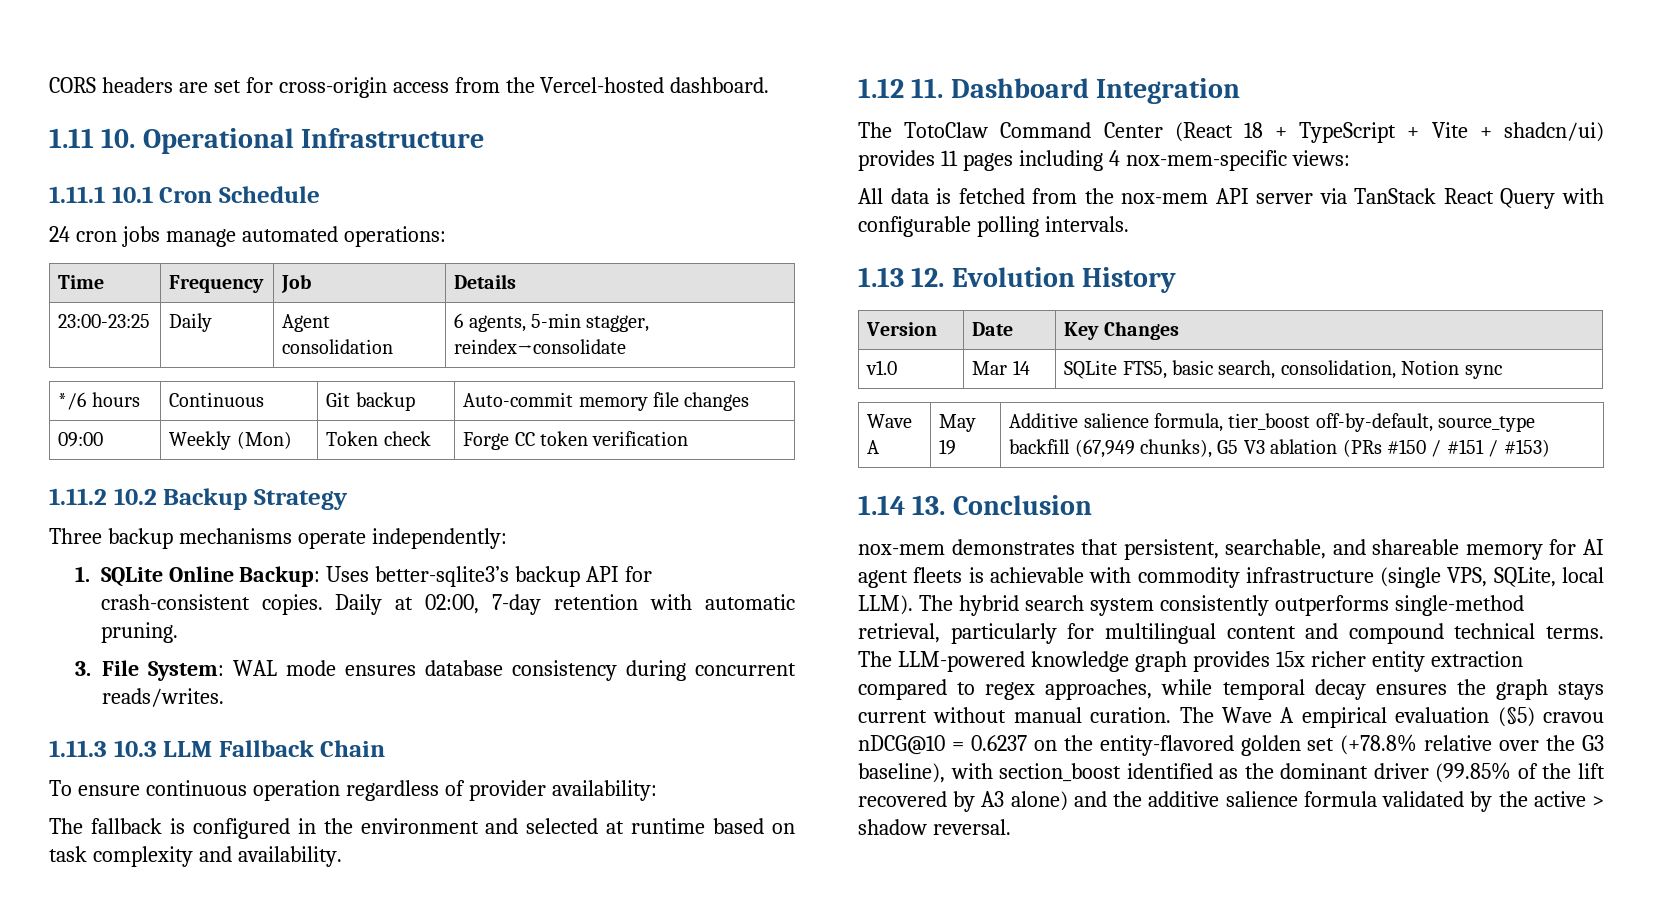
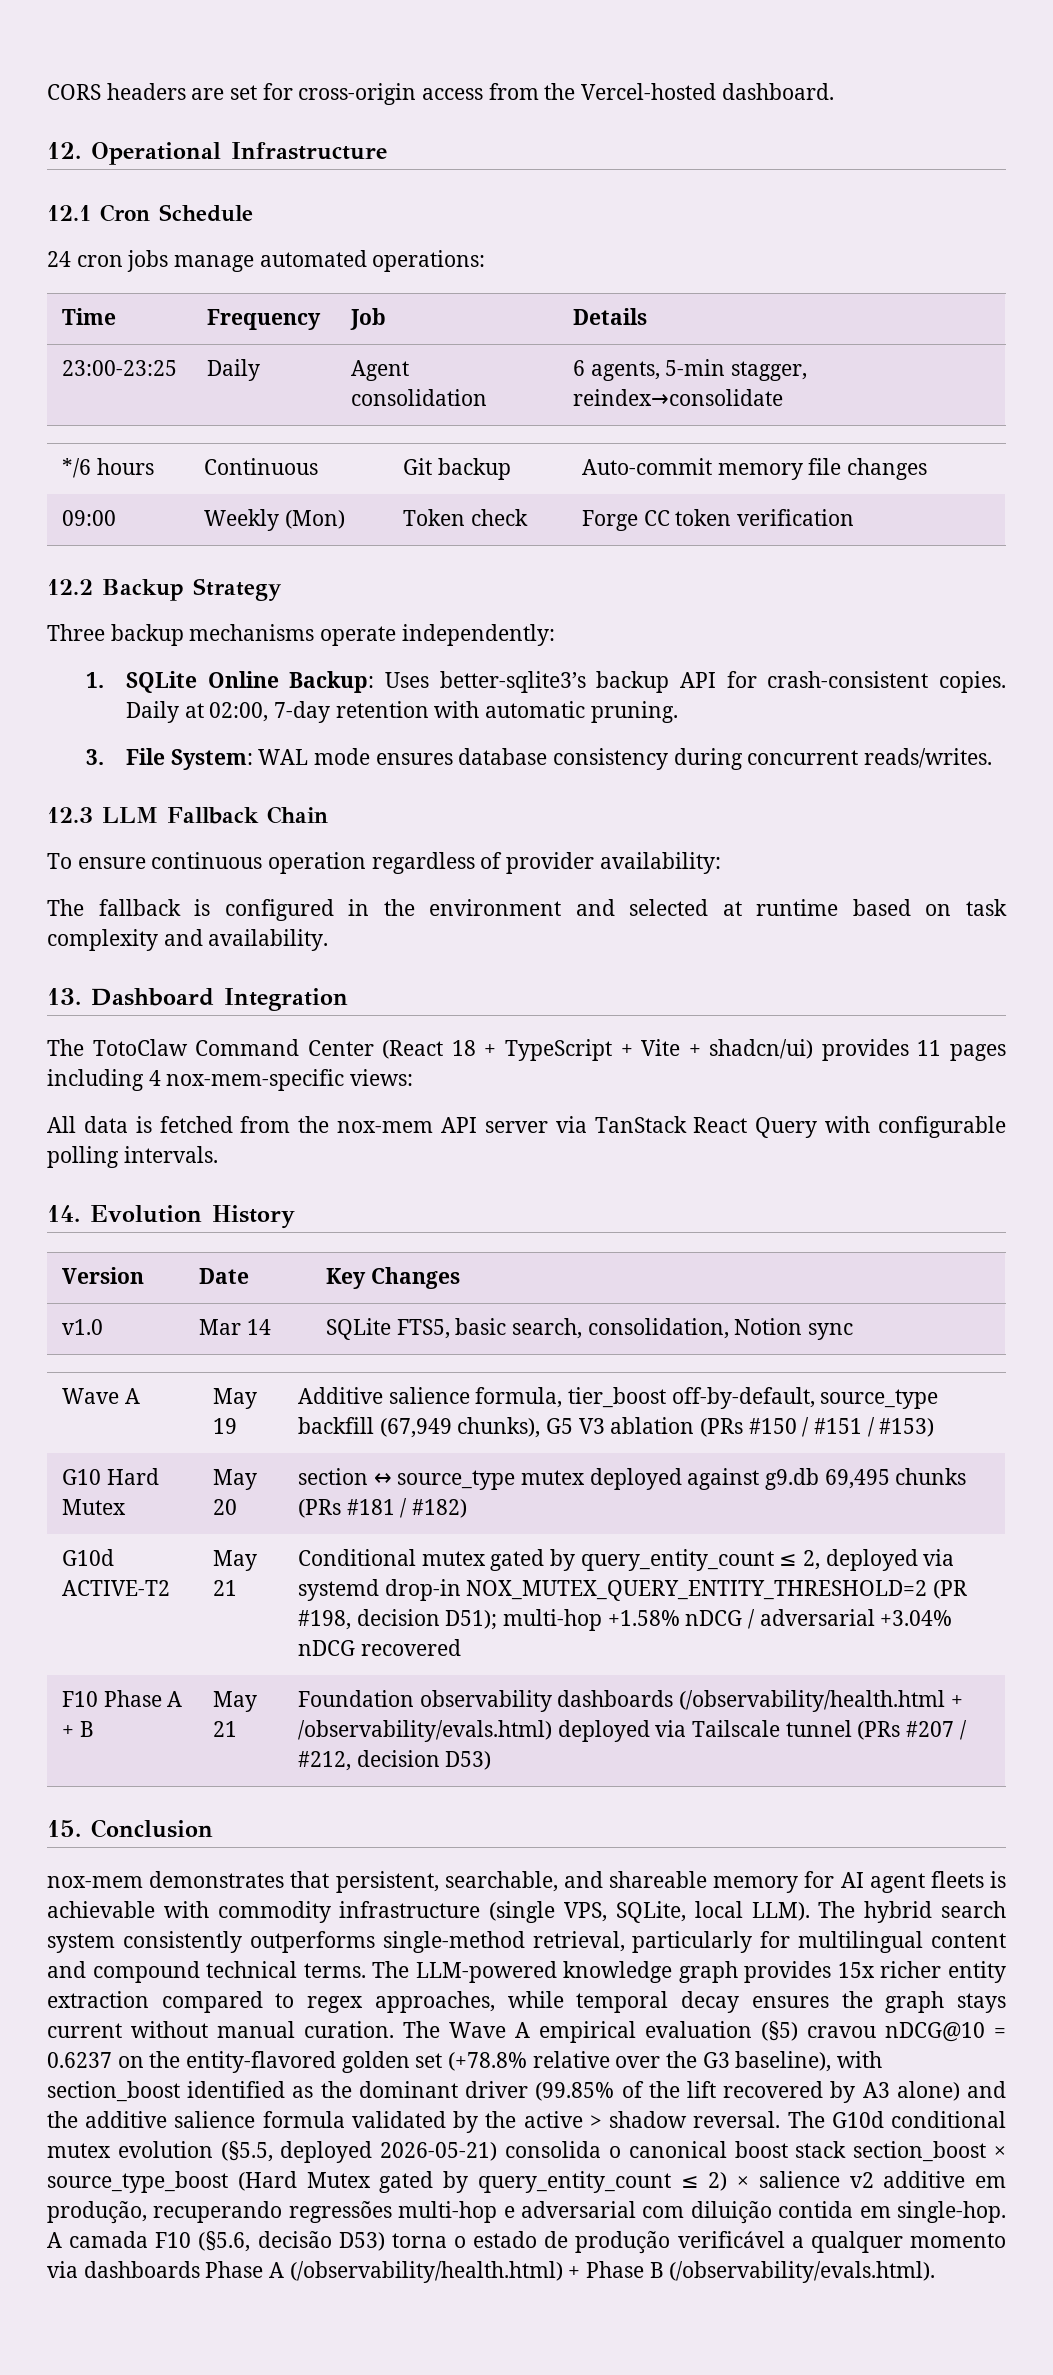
[49,128,136,148] 1.11 10. -> [47,142,81,159] 12.
[49,186,153,203] 1.11.1 10.1 -> [47,205,91,221] 12.1
[49,488,157,505] 1.11.2 10.2 -> [47,579,93,595] 12.2
[49,740,157,757] 1.11.3 10.3 -> [47,807,93,823] 12.3
[858,78,944,98] 1.12 11. -> [47,988,81,1005] 13.
[858,267,945,287] 1.13 12. -> [47,1205,80,1222] 14.
[858,495,946,515] // 1.14 13. -> [61,1468,159,1485] [61,1499,126,1515] [212,1469,257,1490] [212,1499,237,1515] [297,1468,967,1490] [297,1498,467,1518] [61,1549,114,1566] [61,1580,170,1596] [212,1550,257,1571] [212,1580,237,1596] [297,1549,955,1571] [297,1579,967,1601] [297,1609,953,1631] [297,1639,461,1656] [61,1690,183,1707] [61,1721,94,1737] [212,1691,257,1712] [212,1721,237,1737] [297,1690,963,1712] [297,1720,967,1742] [297,1750,492,1771] [47,1820,81,1837] // G10 Hard Mutex | May 20 | section ↔ source_type mutex deployed against g9.db 69,495 chunks (PRs #181 / #182) // G10d ACTIVE-T2 | May 21 | Conditional mutex gated by query_entity_count ≤ 2, deployed via systemd drop-in NOX_MUTEX_QUERY_ENTITY_THRESHOLD=2 (PR #198, decision D51); multi-hop +1.58% nDCG / adversarial +3.04% nDCG recovered // F10 Phase A + B | May 21 | Foundation observability dashboards (/observability/health.html + /observability/evals.html) deployed via Tailscale tunnel (PRs #207 / #212, decision D53) // 15.
(1011, 827) none -> [787,2111,1007,2128] [47,2141,1007,2163] [47,2171,1006,2193] [47,2201,1006,2224] [47,2231,1006,2254] [47,2261,936,2283] The G10d conditional mutex evolution (§5.5, deployed 2026-05-21) consolida o canonical boost stack section_boost × source_type_boost (Hard Mutex gated by query_entity_count ≤ 2) × salience v2 additive em produção, recuperando regressões multi-hop e adversarial com diluição contida em single-hop. A camada F10 (§5.6, decisão D53) torna o estado de produção verificável a qualquer momento via dashboards Phase A (/observability/health.html) + Phase B (/observability/evals.html).

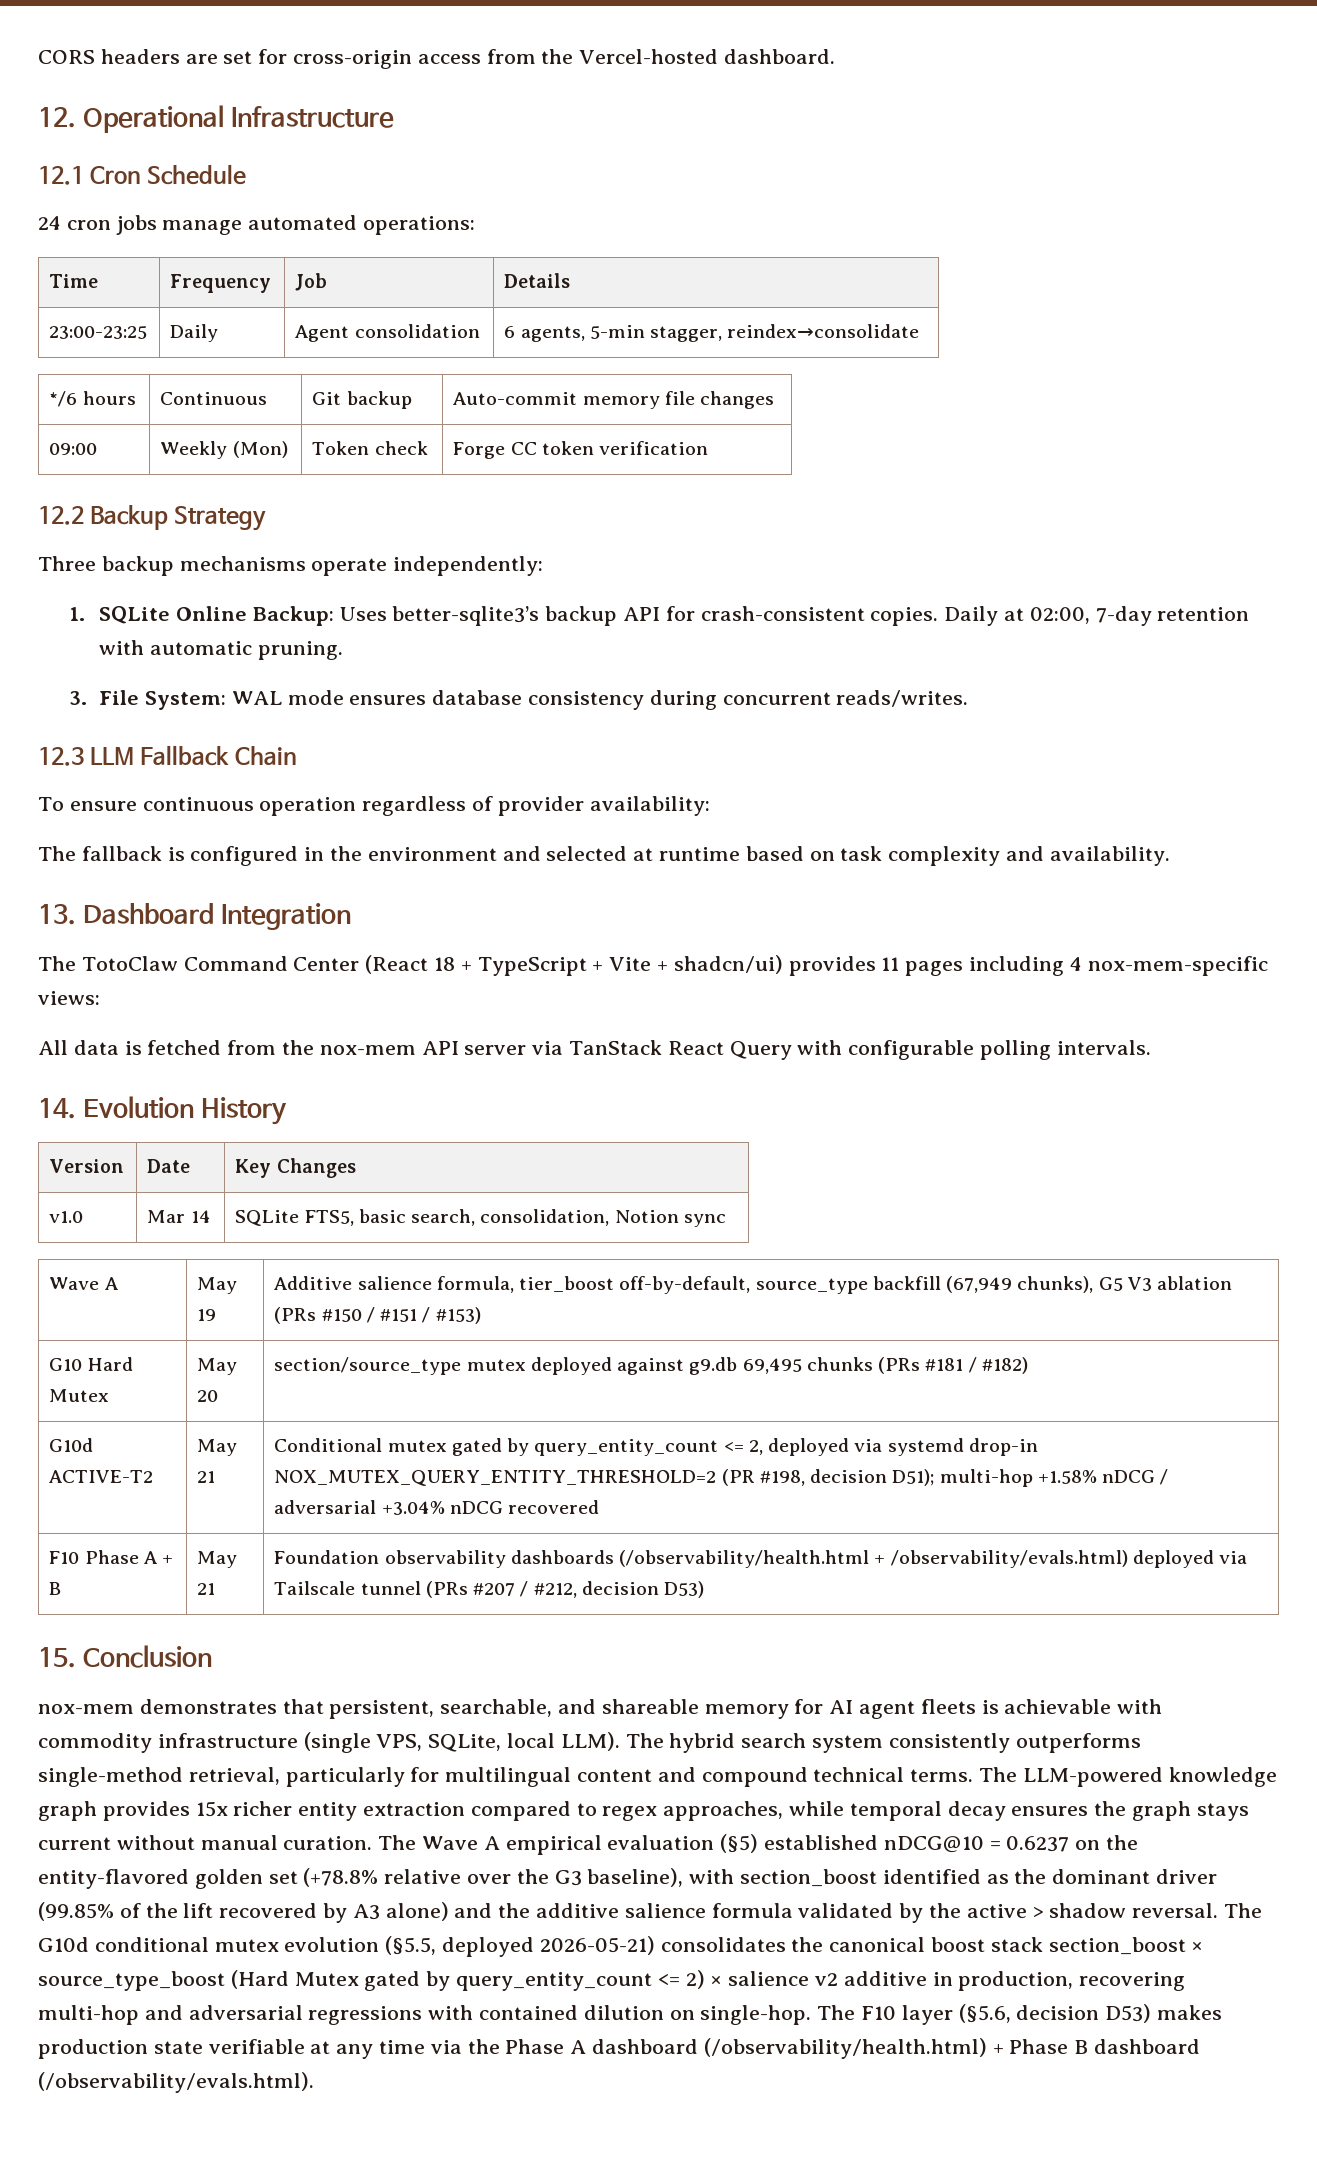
[297,1468,516,1490] section ↔ source_type -> [274,1357,462,1375] section/source_type
[779,1554,798,1566] ≤ -> [723,1442,744,1452] <=
[807,2026,876,2038] cravou -> [764,1835,879,1850] established
[505,2141,621,2158] consolida o -> [660,1937,824,1952] consolidates the
[680,2176,699,2188] ≤ -> [657,1974,680,1986] <=
[975,2176,1006,2188] [47,2201,1006,2224] [47,2231,1006,2254] [47,2261,285,2278] em produção, recuperando regressões multi-hop e adversarial com diluição contida em single-hop. A camada F10 (§5.6, decisão D53) torna o estado de produção verificável a qualquer momento via dashboards Phase A -> [932,1971,1186,1991] [38,2004,1223,2025] [38,2039,699,2059] in production, recovering multi-hop and adversarial regressions with contained dilution on single-hop. The F10 layer (§5.6, decision D53) makes production state verifiable at any time via the Phase A dashboard
(664, 2270) none -> [1094,2039,1201,2054] dashboard

